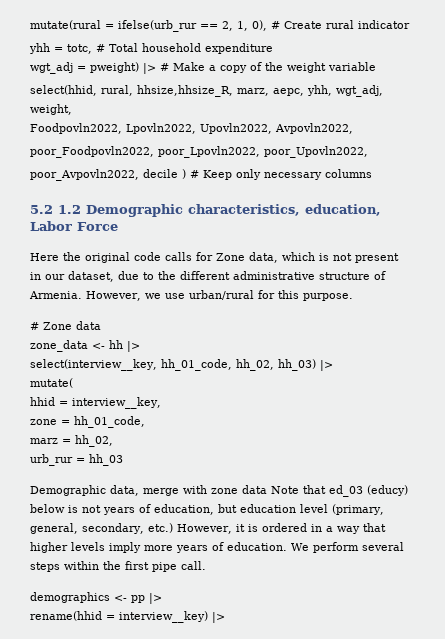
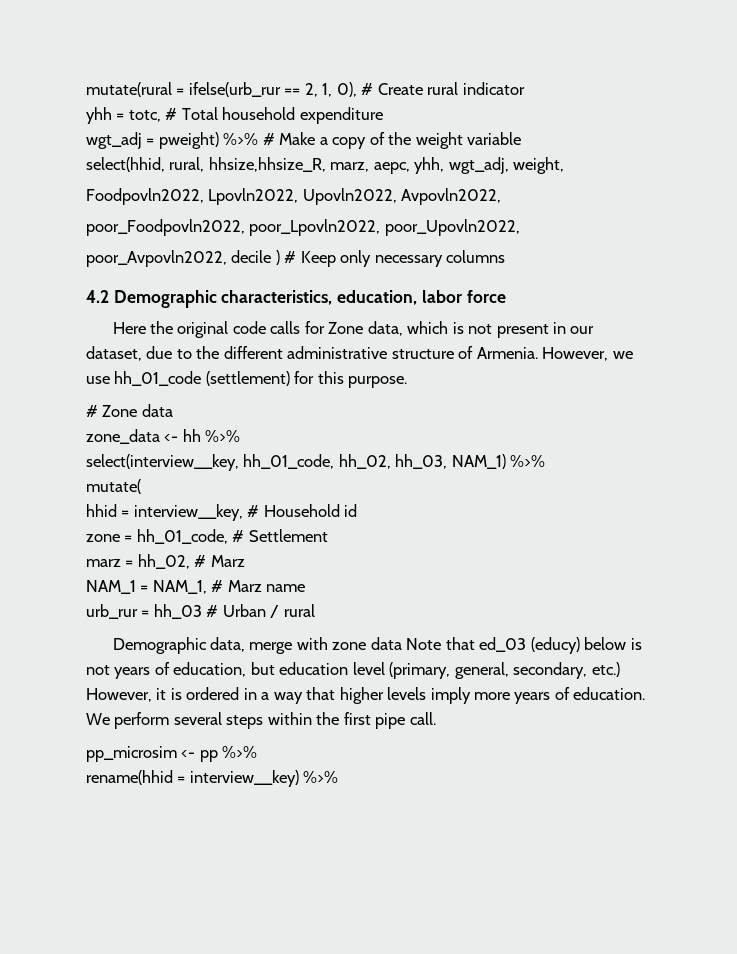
[143,63,156,74] |> -> [223,133,259,145] %>%
[30,205,81,214] 5.2 1.2 -> [86,290,109,303] 4.2
[30,221,118,231] Labor Force -> [421,290,506,303] labor force
[188,290,254,300] urban/rural -> [114,371,290,386] hh_01_code (settlement)
[127,341,140,352] |> -> [205,430,241,442] %>%
[277,359,333,371] hh_03) |> -> [395,454,546,469] hh_03, NAM_1) %>%
(161, 403) none -> [247,504,358,517] # Household id
(145, 422) none -> [232,529,328,542] # Settlement
(113, 441) none -> [194,555,245,567] [86,580,306,594] # Marz // NAM_1 = NAM_1, # Marz name
(123, 460) none -> [206,604,315,618] # Urban / rural
[30,592,110,603] demographics -> [86,746,177,762] pp_microsim
[149,593,162,604] |> -> [222,746,258,758] %>%
[212,612,225,623] |> -> [303,771,339,783] %>%

